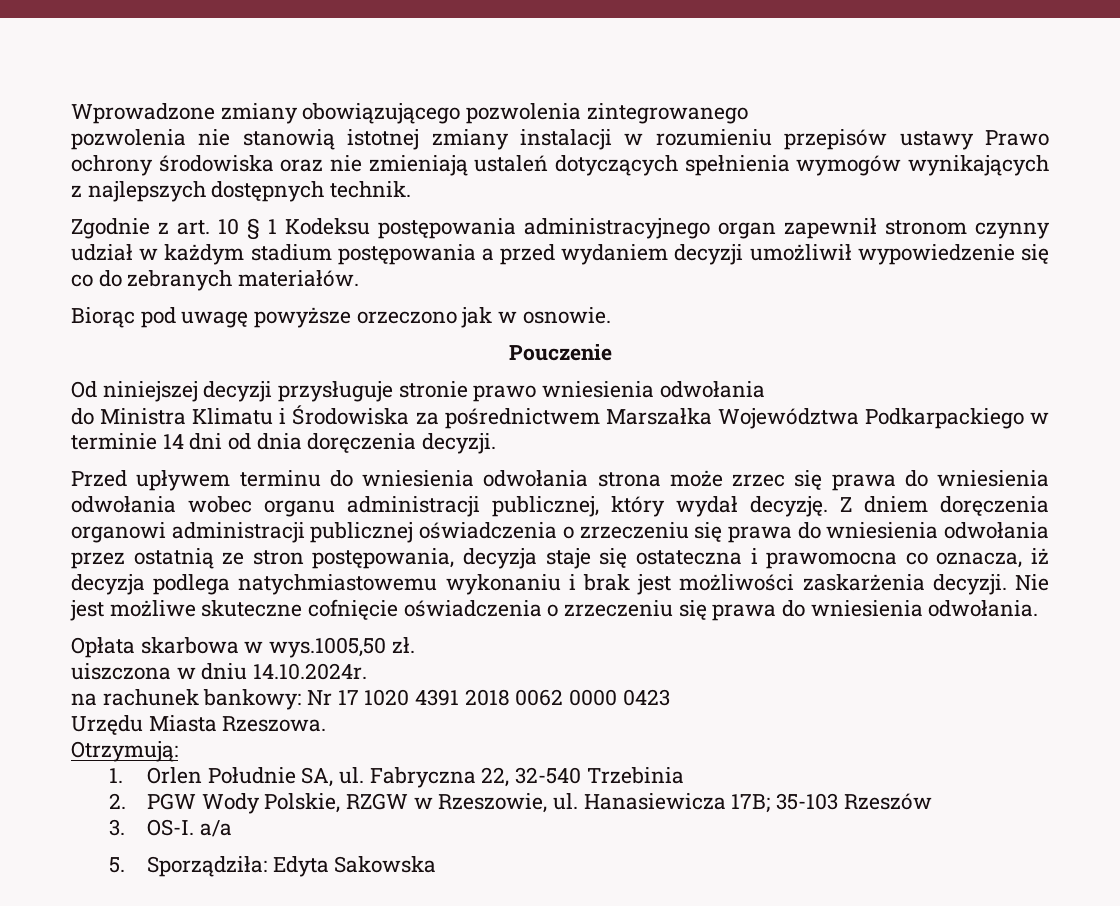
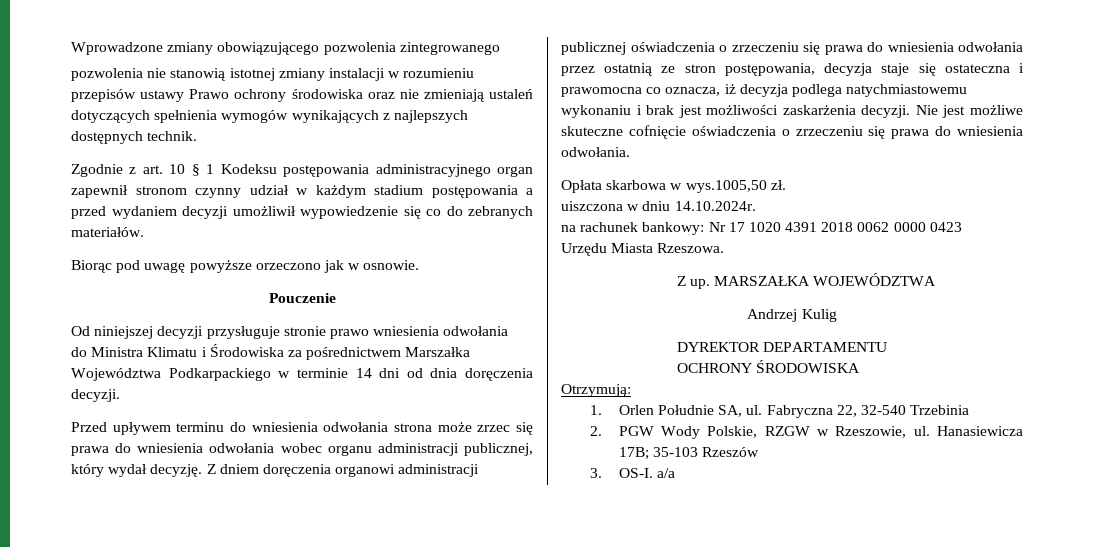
(327, 724) none -> [676,273,937,289] [747,309,837,322] [676,342,887,352] [676,360,860,373] // Z up. MARSZAŁKA WOJEWÓDZTWA // Andrzej Kulig // DYREKTOR DEPARTAMENTU // OCHRONY ŚRODOWISKA
[108,856,437,877] // 5. Sporządziła: Edyta Sakowska -> (675, 473) none

